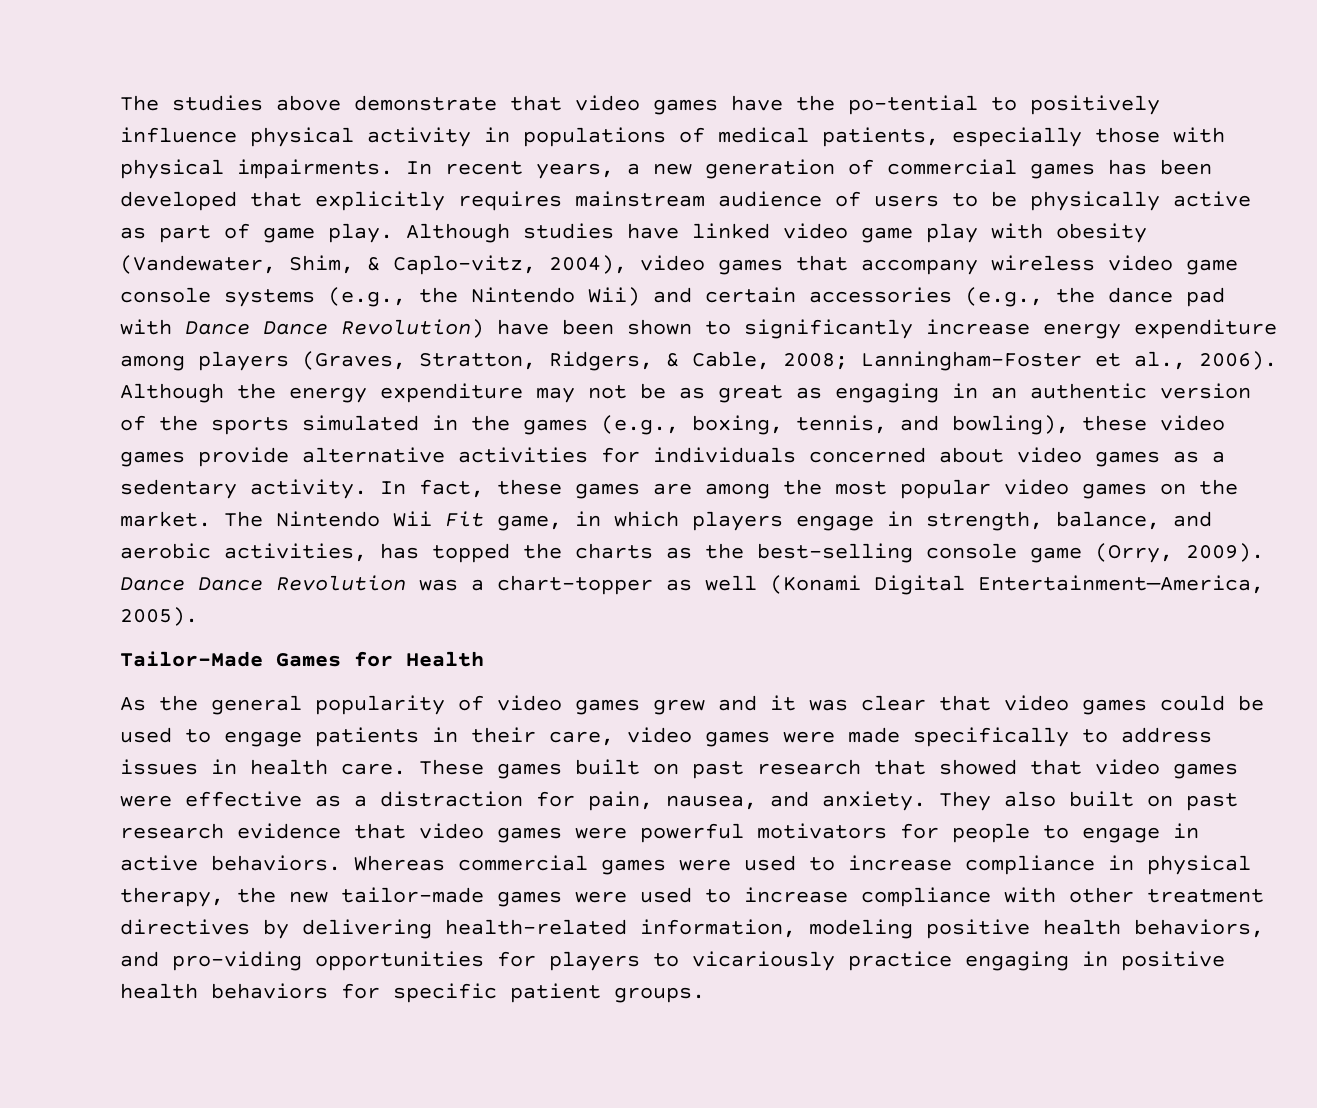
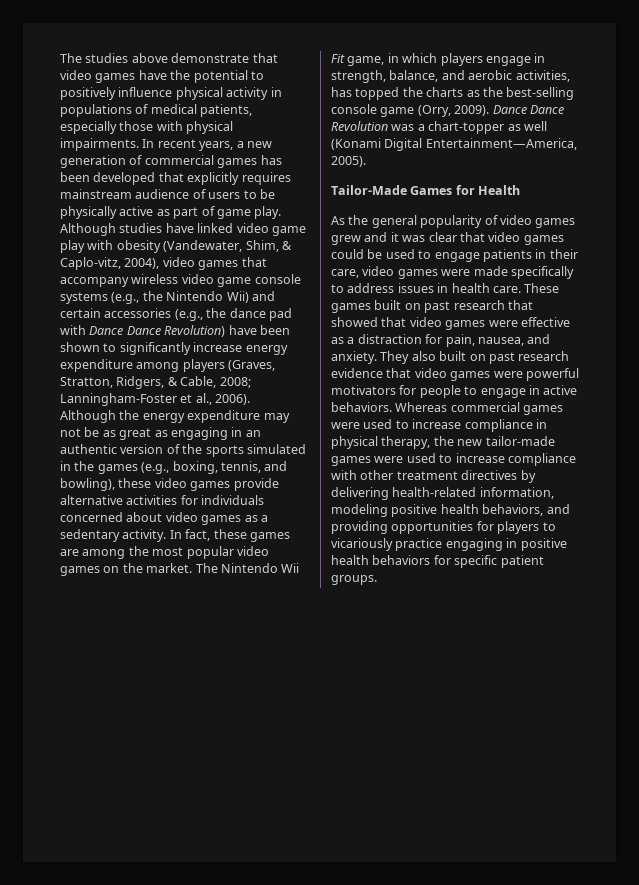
[848,95,978,115] po-tential -> [193,70,248,83] potential
[172,951,302,971] pro-viding -> [331,521,388,534] providing

